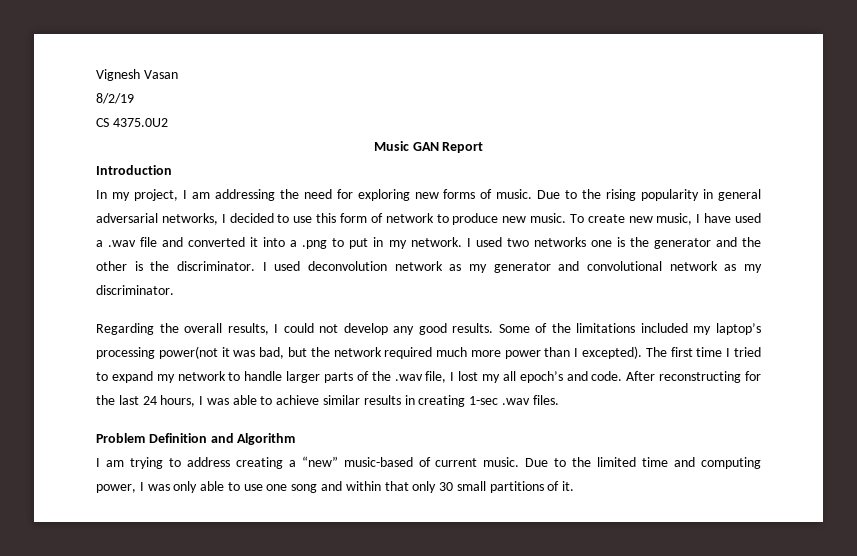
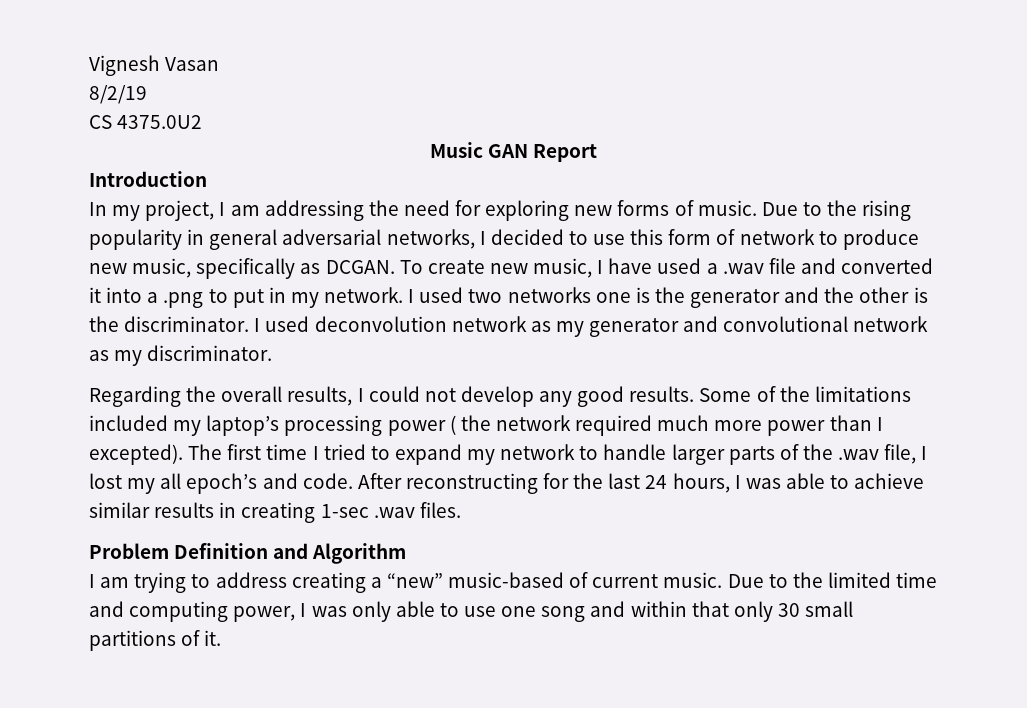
[530,213,567,223] music. -> [132,258,395,279] music, specifically as DCGAN.
[158,346,307,359] power(not it was bad, but -> [387,415,456,436] power (

